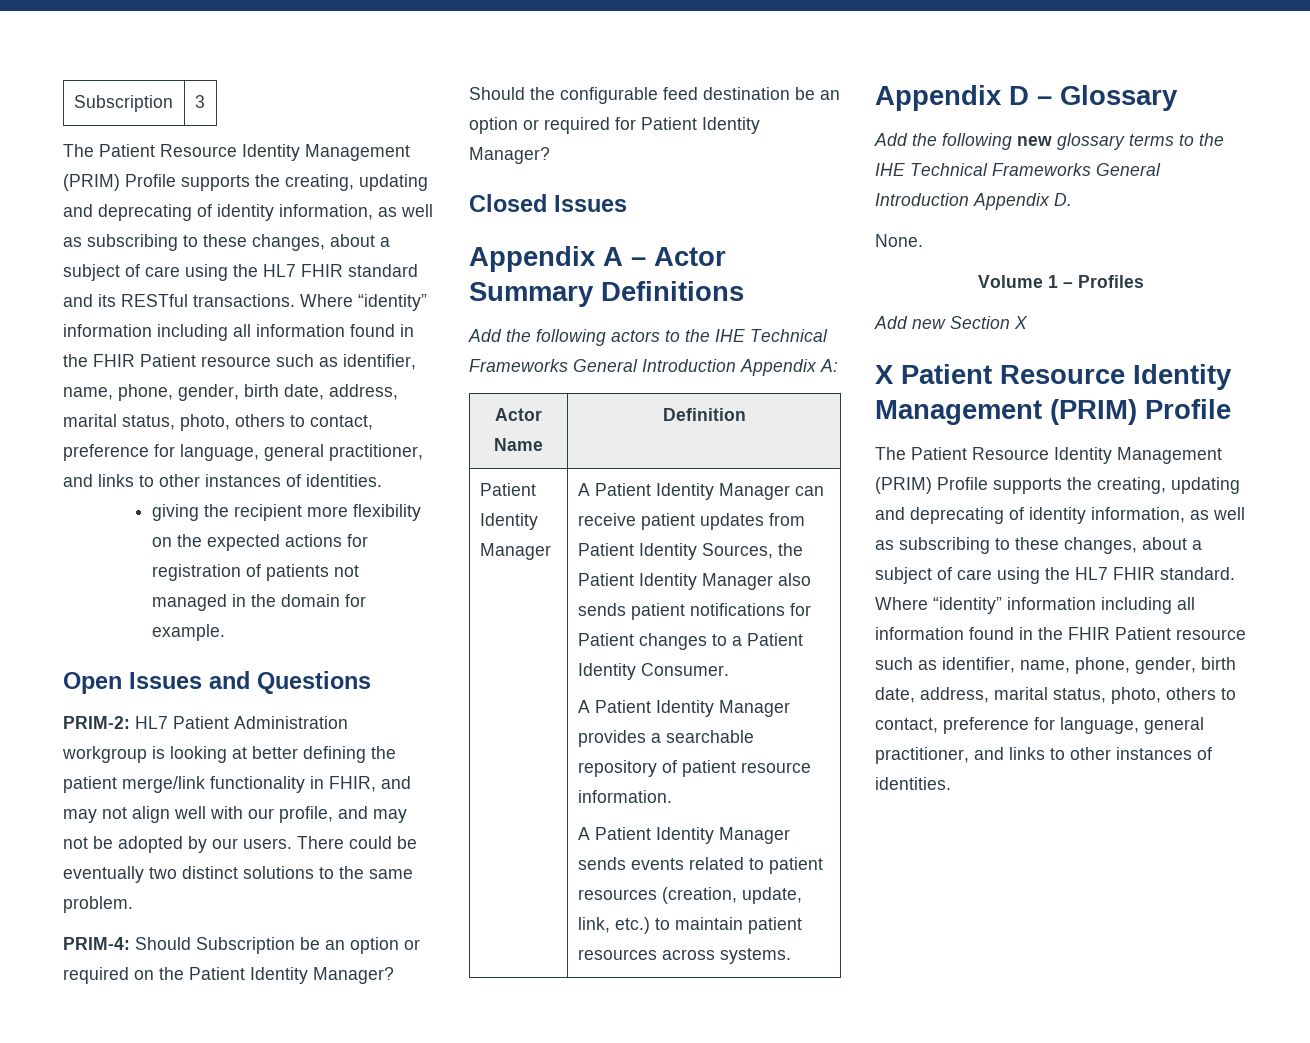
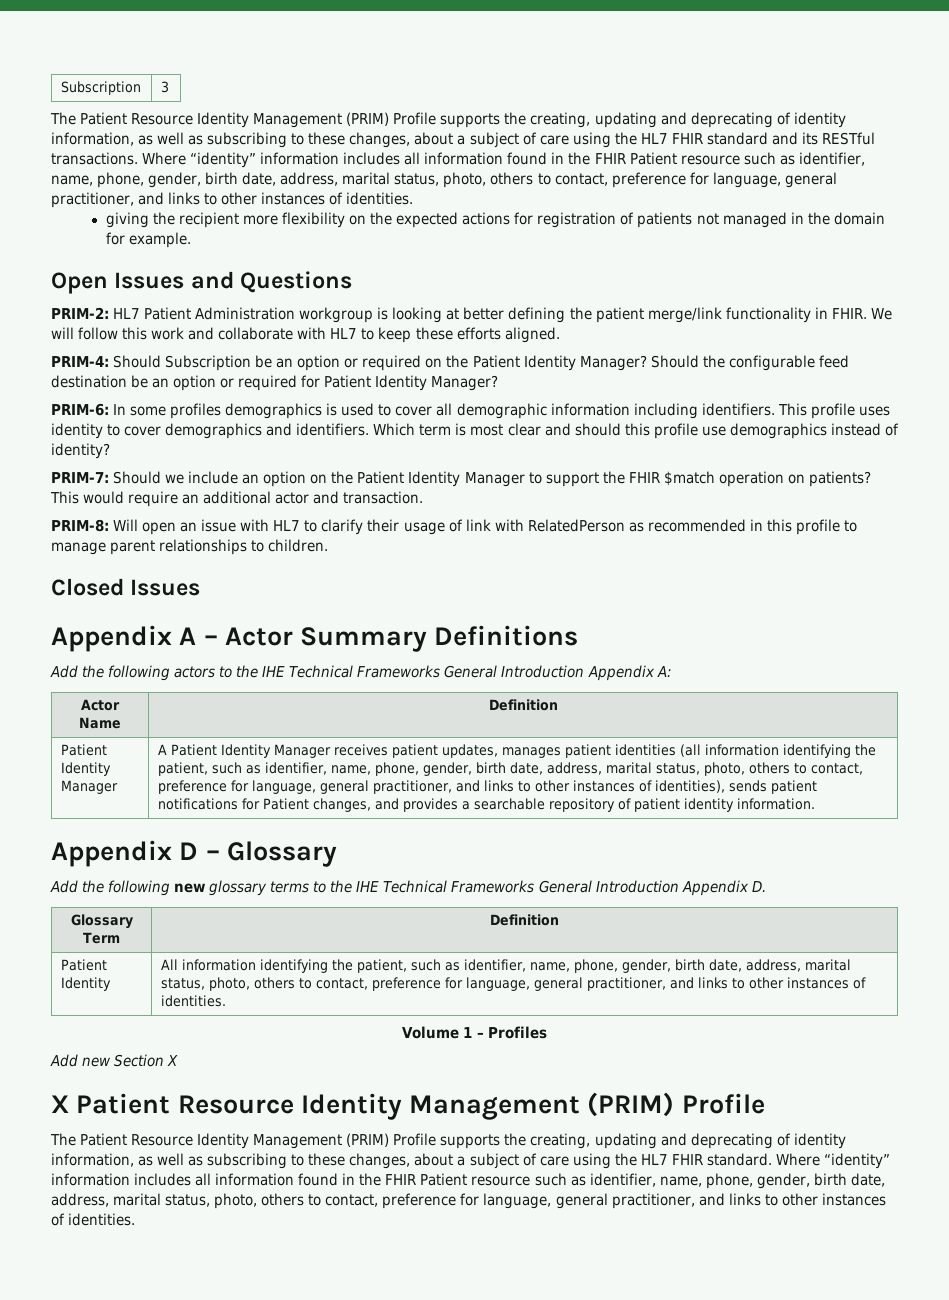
[157,324,228,341] including -> [343,152,401,165] includes
[329,776,411,792] [63,806,407,823] [63,836,417,853] [63,866,413,883] [63,896,133,913] FHIR, and may not align well with our profile, and may not be adopted by our users. There could be eventually two distinct solutions to the same problem. -> [831,308,892,320] [51,327,560,343] FHIR. We will follow this work and collaborate with HL7 to keep these efforts aligned.
(550, 155) none -> [51,403,890,419] [51,423,899,439] [51,443,110,459] [51,471,871,487] [50,491,424,507] [51,519,857,535] [51,539,329,555] // PRIM-6: In some profiles demographics is used to cover all demographic information including identifiers. This profile uses identity to cover demographics and identifiers. Which term is most clear and should this profile use demographics instead of identity? // PRIM-7: Should we include an option on the Patient Identity Manager to support the FHIR $match operation on patients? This would require an additional actor and transaction. // PRIM-8: Will open an issue with HL7 to clarify their usage of link with RelatedPerson as recommended in this profile to manage parent relationships to children.
[794,486,824,496] [577,513,805,530] [577,543,803,560] [577,573,811,590] can receive patient updates from Patient Identity Sources, the Patient Identity Manager also -> [333,744,876,758] [157,762,863,776] [157,780,725,794] receives patient updates, manages patient identities (all information identifying the patient, such as identifier, name, phone, gender, birth date, address, marital status, photo, others to contact, preference for language, general practitioner, and links to other instances of identities),
[638,633,803,650] [577,663,729,680] [577,700,790,717] changes to a Patient Identity Consumer. // A Patient Identity Manager -> [312,798,399,812] changes, and
[740,762,811,773] resource -> [683,798,734,812] identity
[577,827,790,844] [577,857,823,874] [577,887,802,904] [577,917,802,934] [577,948,791,964] // A Patient Identity Manager sends events related to patient resources (creation, update, link, etc.) to maintain patient resources across systems. -> (815, 804) none
[875,234,923,247] // None. -> [70,914,133,929] [83,932,121,944] [490,914,559,926] [60,959,107,971] [60,977,111,991] [160,959,851,973] [160,977,866,991] [160,995,226,1007] // Glossary Term | Definition // Patient Identity | All information identifying the patient, such as identifier, name, phone, gender, birth date, address, marital status, photo, others to contact, preference for language, general practitioner, and links to other instances of identities.
[1101,597,1172,614] including -> [134,1173,192,1186] includes

